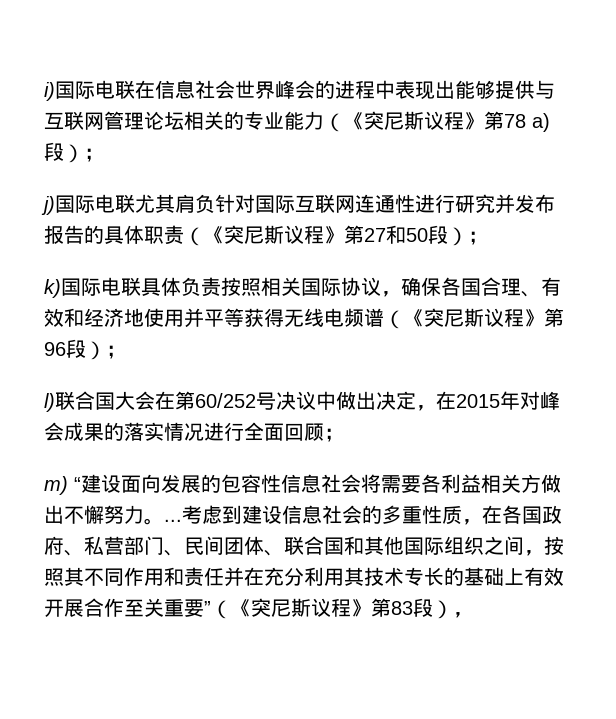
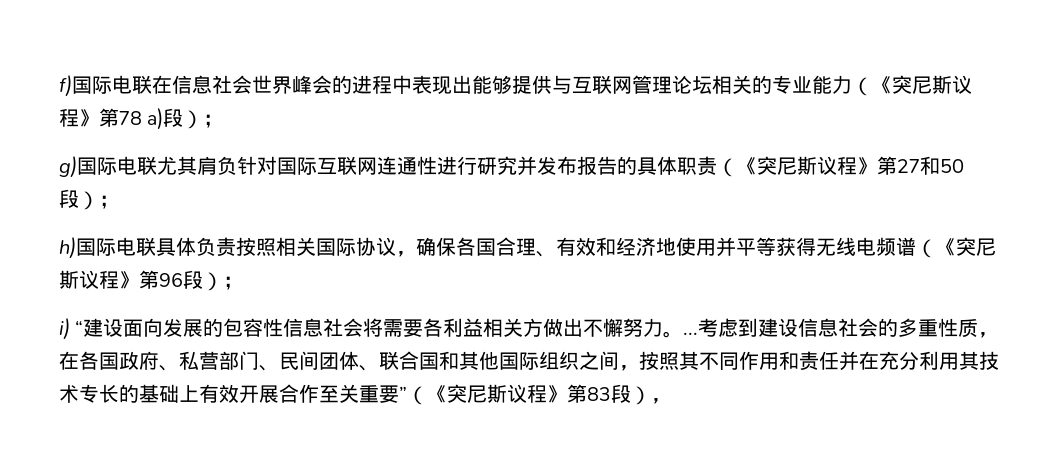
[44,82,55,101] i) -> [59,75,72,97] f)
[41,196,55,215] j) -> [59,156,77,178] g)
[44,279,61,298] k) -> [59,237,76,259] h)
[44,391,560,412] [44,422,344,442] [44,476,68,495] l)联合国大会在第60/252号决议中做出决定，在2015年对峰会成果的落实情况进行全面回顾； // m) -> [59,318,70,340] i)

